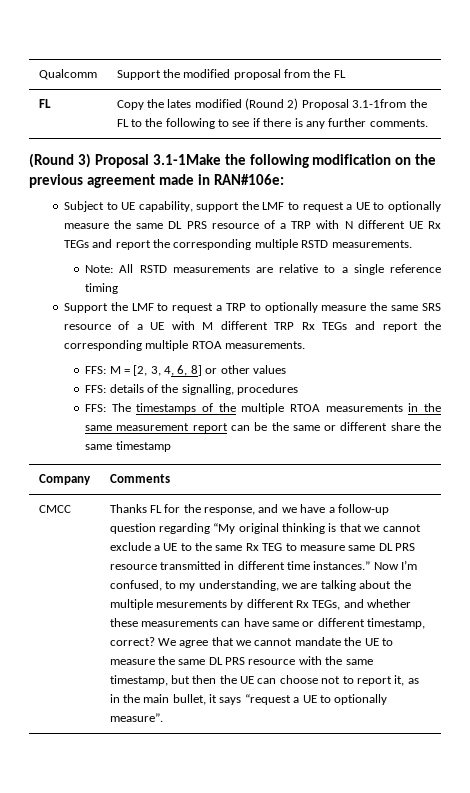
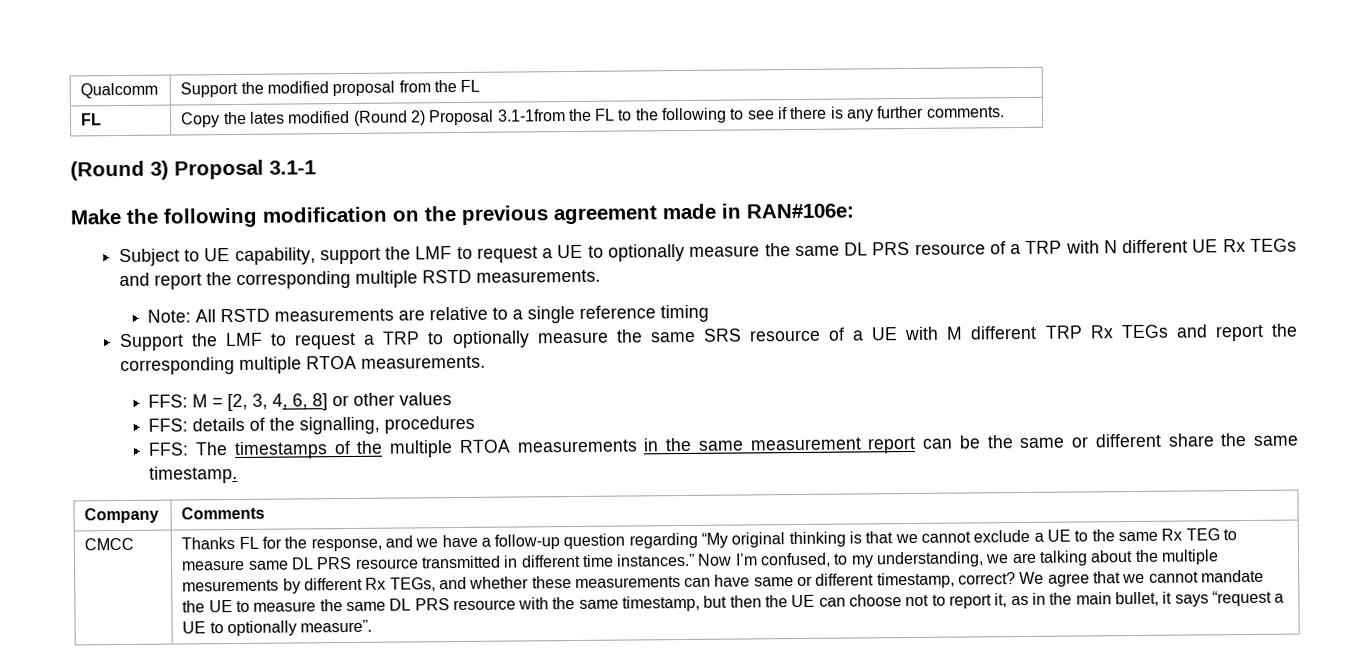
[152,154,221,165] 3.1-1Make -> [269,160,316,175] [70,209,121,225] 3.1-1 // Make
[115,441,171,452] timestamp -> [149,465,239,484] timestamp.

